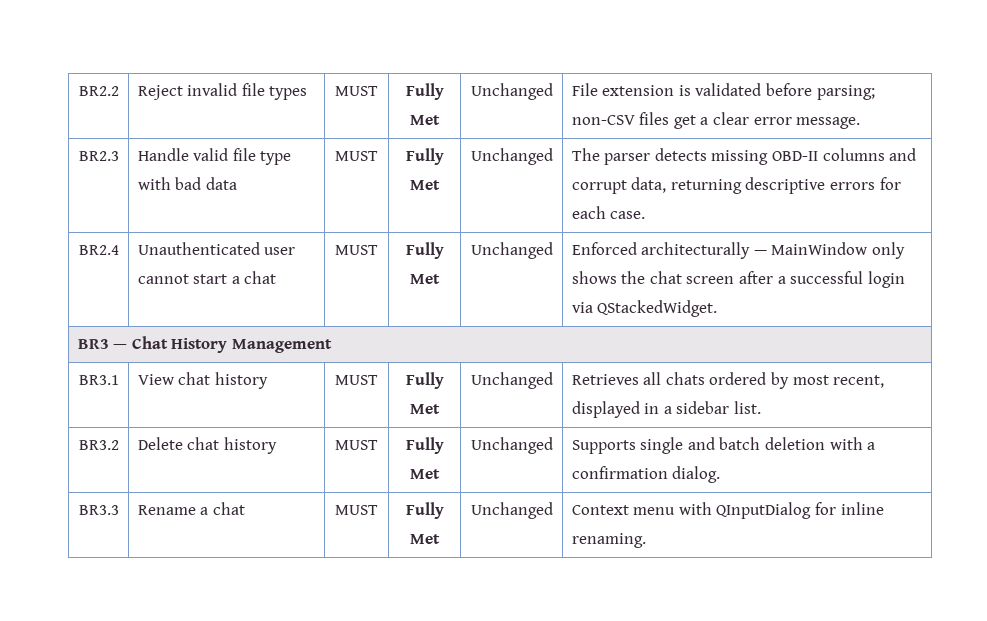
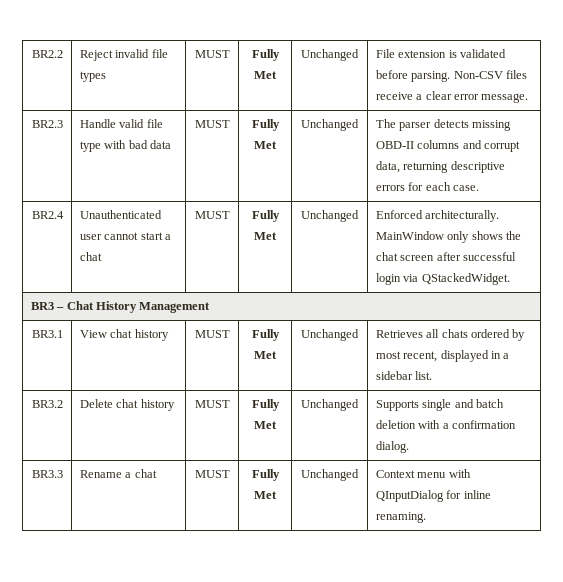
[816,85,875,100] [571,112,696,129] parsing; non-CSV files get -> [411,70,527,82] [375,92,413,100] parsing. Non-CSV files receive
[641,242,767,259] architecturally — -> [425,210,500,222] architecturally.
[777,276,786,284] a -> (461, 256) none
[113,344,128,349] — -> [56,307,65,310] –

